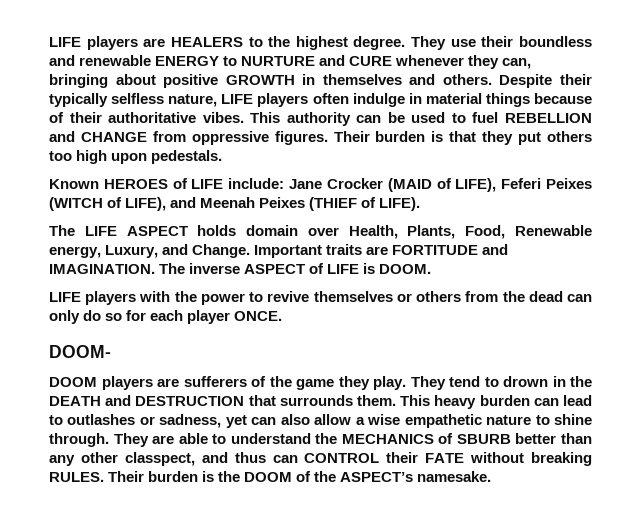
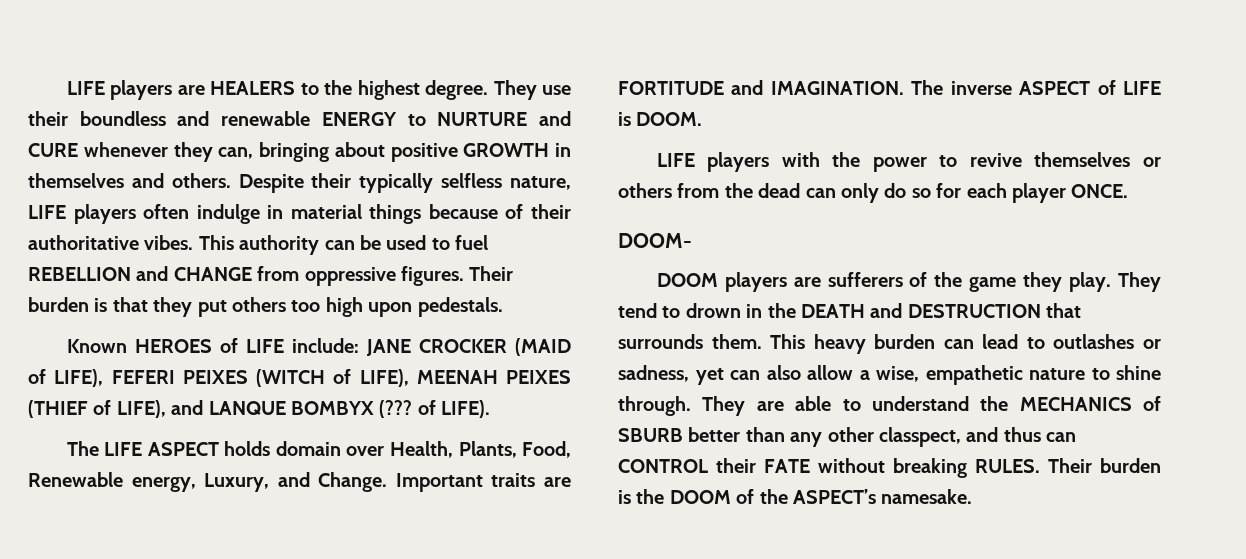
[289,178,383,189] Jane Crocker -> [365,339,507,356] JANE CROCKER
[501,178,592,189] Feferi Peixes -> [111,370,248,384] FEFERI PEIXES
[170,197,358,211] and Meenah Peixes (THIEF -> [416,370,571,384] [28,400,413,418] MEENAH PEIXES (THIEF of LIFE), and LANQUE BOMBYX (???
[367,414,401,425] wise -> [876,366,919,382] wise,

